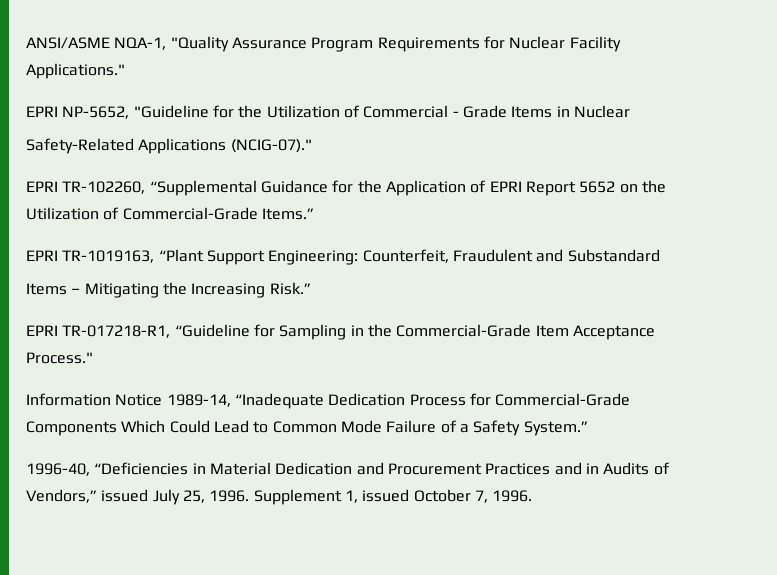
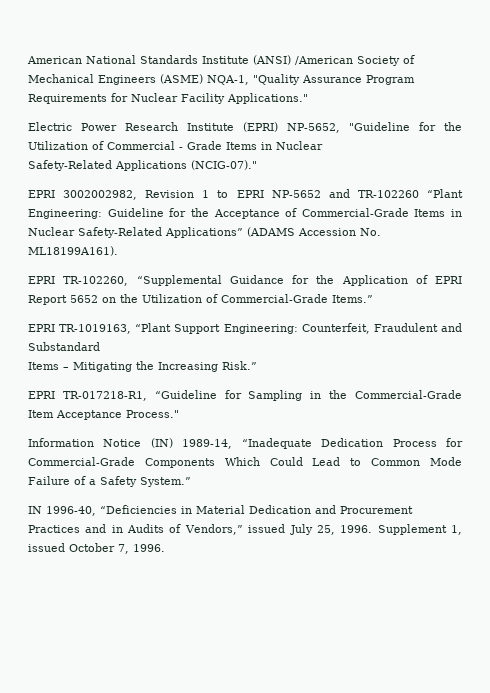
[26,37,110,49] ANSI/ASME -> [27,55,415,66] [28,74,203,85] American National Standards Institute (ANSI) /American Society of Mechanical Engineers (ASME)
[26,106,58,117] EPRI -> [28,122,278,132] Electric Power Research Institute (EPRI)
(312, 146) none -> [28,189,463,200] [28,208,462,219] [28,227,381,238] [28,246,118,256] // EPRI 3002002982, Revision 1 to EPRI NP-5652 and TR-102260 “Plant Engineering: Guideline for the Acceptance of Commercial-Grade Items in Nuclear Safety-Related Applications” (ADAMS Accession No. ML18199A161).
(163, 400) none -> [150,438,173,448] (IN)
(588, 428) none -> [28,506,42,514] IN

